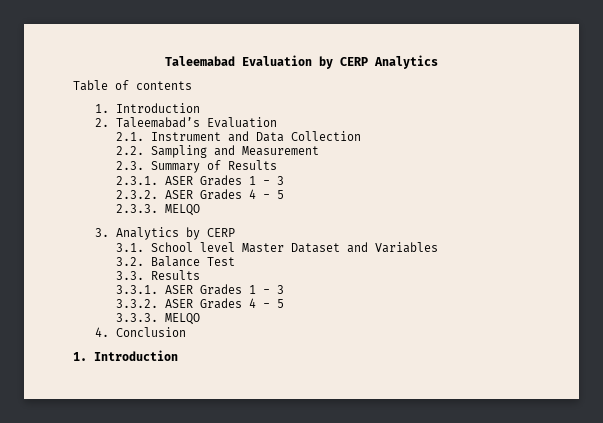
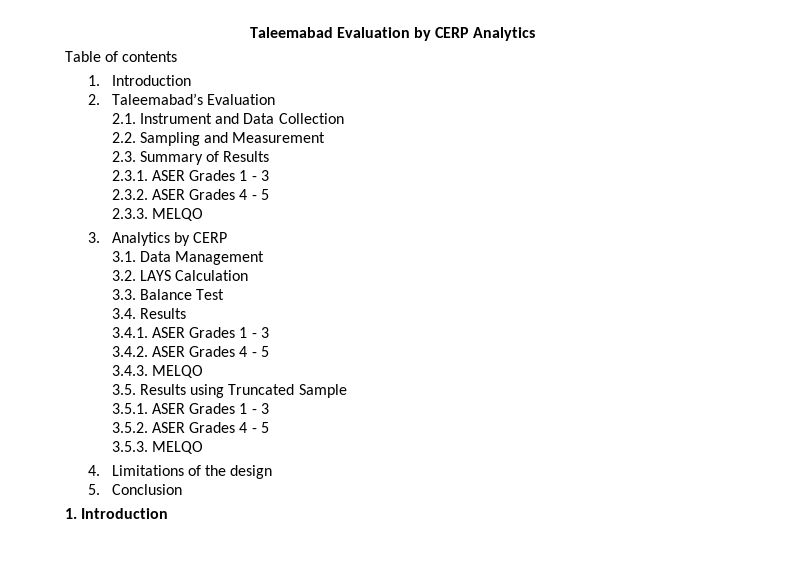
[151,242,439,253] [116,257,145,266] School level Master Dataset and Variables // 3.2. -> [140,251,265,265] [111,270,249,281] [111,289,136,300] Data Management // 3.2. LAYS Calculation // 3.3.
[116,270,201,280] [116,284,285,295] [116,298,285,309] [116,313,201,325] [94,327,109,337] 3.3. Results // 3.3.1. ASER Grades 1 - 3 // 3.3.2. ASER Grades 4 - 5 // 3.3.3. MELQO // 4. -> [111,308,187,319] [111,327,269,338] [111,346,269,357] [111,365,204,378] [111,384,347,398] [111,403,269,414] [111,422,269,433] [111,441,204,454] [88,465,273,479] [88,484,101,495] 3.4. Results // 3.4.1. ASER Grades 1 - 3 // 3.4.2. ASER Grades 4 - 5 // 3.4.3. MELQO // 3.5. Results using Truncated Sample // 3.5.1. ASER Grades 1 - 3 // 3.5.2. ASER Grades 4 - 5 // 3.5.3. MELQO // 4. Limitations of the design // 5.

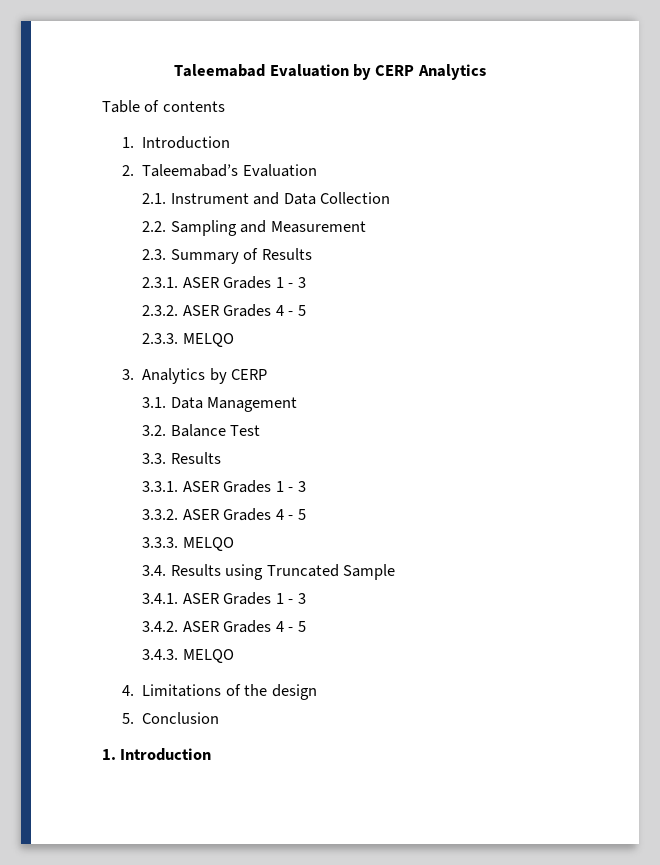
[140,270,249,281] [111,289,136,300] LAYS Calculation // 3.3. -> (167, 430) none
(225, 294) none -> [142,452,221,464] [142,480,306,493] [142,508,306,521] [142,537,234,551] // 3.3. Results // 3.3.1. ASER Grades 1 - 3 // 3.3.2. ASER Grades 4 - 5 // 3.3.3. MELQO
(187, 313) none -> [225,564,396,580] using Truncated Sample
[111,384,347,398] [111,403,269,414] [111,422,269,433] [111,441,204,454] // 3.5. Results using Truncated Sample // 3.5.1. ASER Grades 1 - 3 // 3.5.2. ASER Grades 4 - 5 // 3.5.3. MELQO -> (234, 656) none

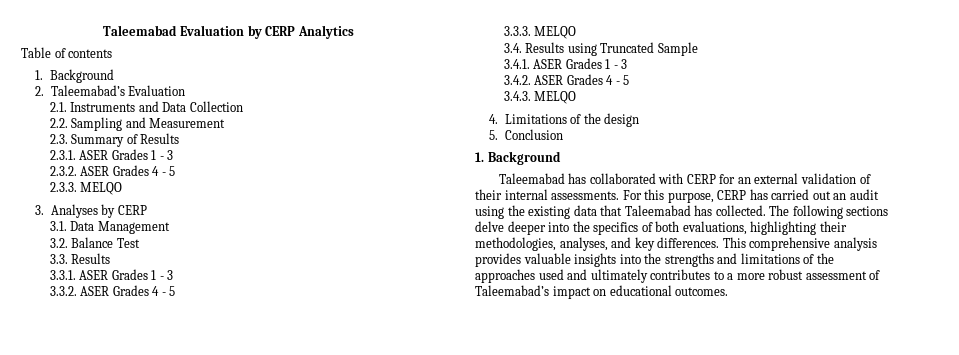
[142,136,231,149] Introduction -> [49,69,114,83] Background
[170,193,249,204] Instrument -> [70,102,136,112] Instruments
[142,368,206,384] Analytics -> [50,204,98,218] Analyses
[120,748,212,761] Introduction -> [487,151,561,165] [498,173,871,184] [475,189,879,203] [475,205,889,219] [475,221,847,235] [475,237,877,251] [475,253,834,267] [475,269,881,283] [475,285,729,299] Background // Taleemabad has collaborated with CERP for an external validation of their internal assessments. For this purpose, CERP has carried out an audit using the existing data that Taleemabad has collected. The following sections delve deeper into the specifics of both evaluations, highlighting their methodologies, analyses, and key differences. This comprehensive analysis provides valuable insights into the strengths and limitations of the approaches used and ultimately contributes to a more robust assessment of Taleemabad’s impact on educational outcomes.

